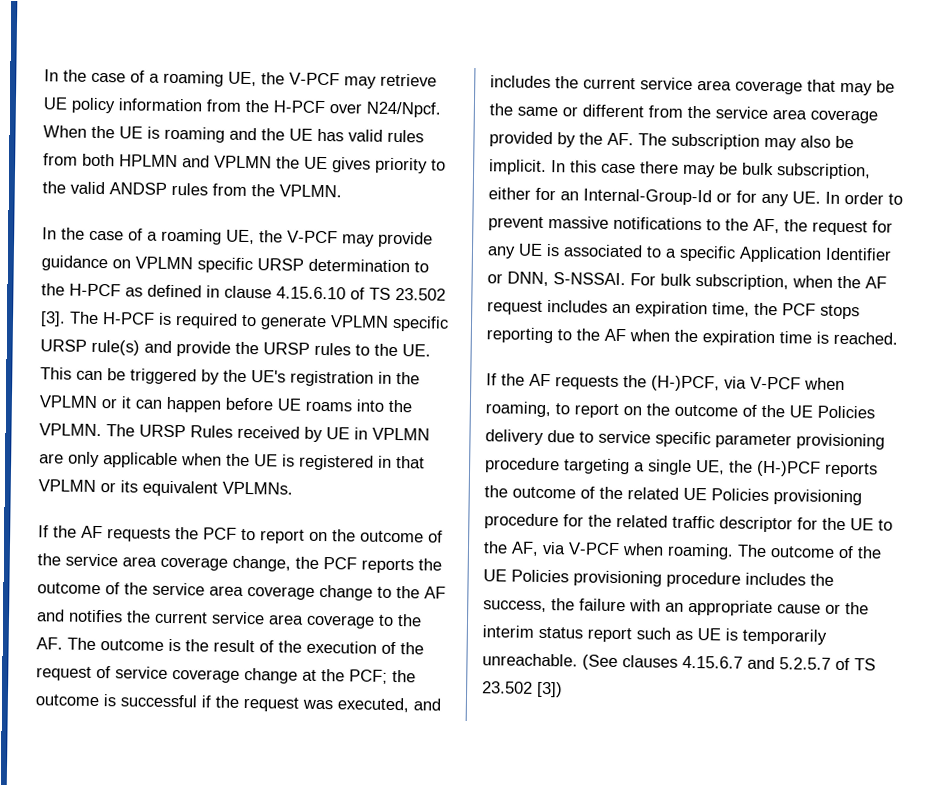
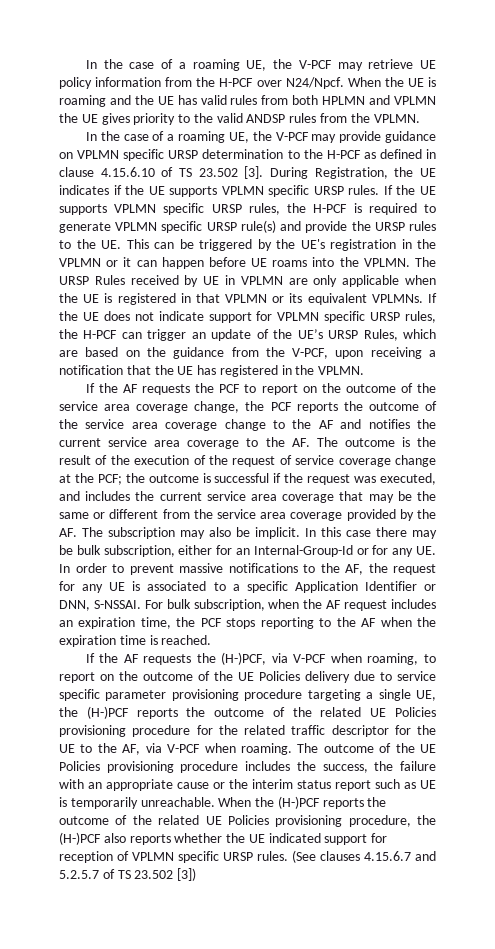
[69,311,99,324] The -> [270,167,436,179] [59,185,436,197] [59,203,307,215] During Registration, the UE indicates if the UE supports VPLMN specific URSP rules. If the UE supports VPLMN specific URSP rules, the
(293, 488) none -> [428,293,437,303] [59,311,436,323] [59,329,436,341] [59,347,437,359] [59,365,365,377] If the UE does not indicate support for VPLMN specific URSP rules, the H-PCF can trigger an update of the UE’s URSP Rules, which are based on the guidance from the V-PCF, upon receiving a notification that the UE has registered in the VPLMN.
(578, 660) none -> [218,796,387,809] [59,815,436,827] [59,832,388,845] [59,851,288,863] When the (H-)PCF reports the outcome of the related UE Policies provisioning procedure, the (H-)PCF also reports whether the UE indicated support for reception of VPLMN specific URSP rules.

